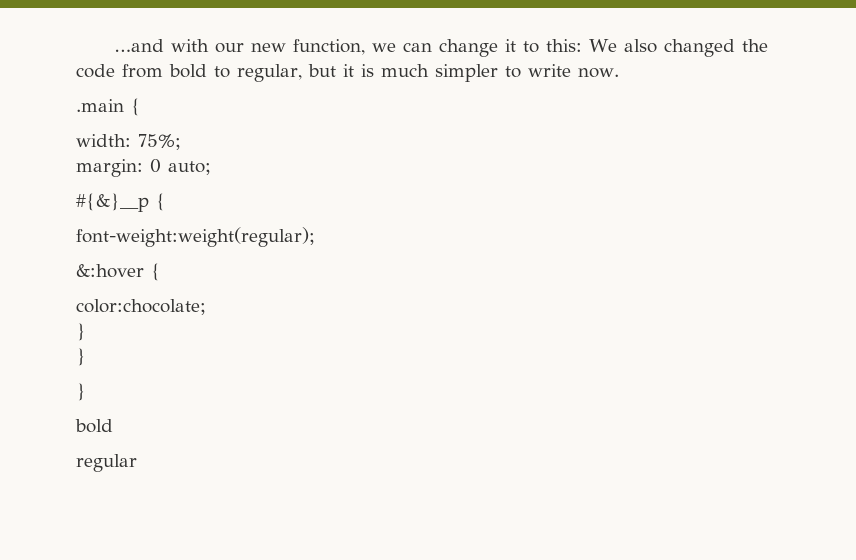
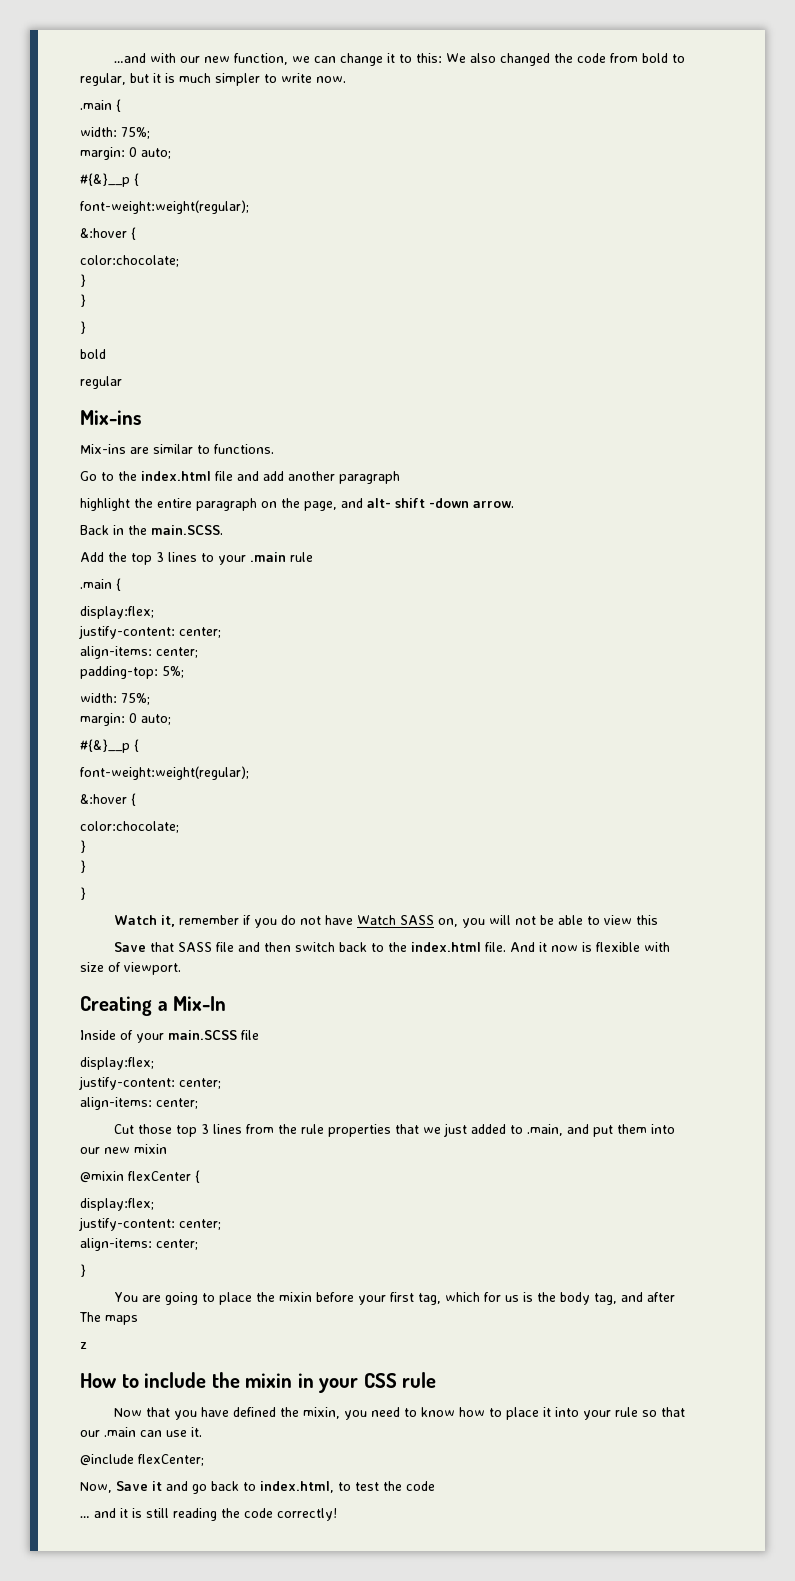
(137, 463) none -> [80,410,141,425] [80,444,274,454] [80,471,400,484] [80,498,514,511] [80,525,223,535] [80,552,313,565] [80,578,121,591] [80,606,154,619] [79,625,221,639] [80,646,198,659] [80,666,184,679] [80,693,150,705] [80,713,171,726] [80,739,139,753] [80,766,249,780] [80,793,136,806] [80,821,179,833] [80,840,86,853] [80,860,86,873] [80,887,86,900] [113,915,658,928] [113,942,670,952] [80,962,181,975] [80,996,227,1016] [80,1030,259,1043] [80,1057,154,1070] [79,1076,221,1090] [80,1097,198,1110] [113,1123,675,1137] [80,1144,167,1154] [80,1170,200,1183] [80,1198,154,1211] [79,1217,221,1231] [80,1238,198,1251] [80,1264,86,1277] [113,1292,675,1305] [79,1312,138,1325] [80,1342,87,1349] [80,1372,437,1393] [113,1407,685,1420] [80,1427,202,1437] [80,1454,204,1466] [80,1481,435,1494] [80,1508,337,1521] // Mix-ins // Mix-ins are similar to functions. // Go to the index.html file and add another paragraph // highlight the entire paragraph on the page, and alt- shift -down arrow. // Back in the main.SCSS. // Add the top 3 lines to your .main rule // .main { // display:flex; // justify-content: center; // align-items: center; // padding-top: 5%; // width: 75%; // margin: 0 auto; // #{&}__p { // font-weight:weight(regular); // &:hover { // color:chocolate; // } // } // } // Watch it, remember if you do not have Watch SASS on, you will not be able to view this // Save that SASS file and then switch back to the index.html file. And it now is flexible with size of viewport. // Creating a Mix-In // Inside of your main.SCSS file // display:flex; // justify-content: center; // align-items: center; // Cut those top 3 lines from the rule properties that we just added to .main, and put them into our new mixin // @mixin flexCenter { // display:flex; // justify-content: center; // align-items: center; // } // You are going to place the mixin before your first tag, which for us is the body tag, and after The maps // z // How to include the mixin in your CSS rule // Now that you have defined the mixin, you need to know how to place it into your rule so that our .main can use it. // @include flexCenter; // Now, Save it and go back to index.html, to test the code // … and it is still reading the code correctly!

